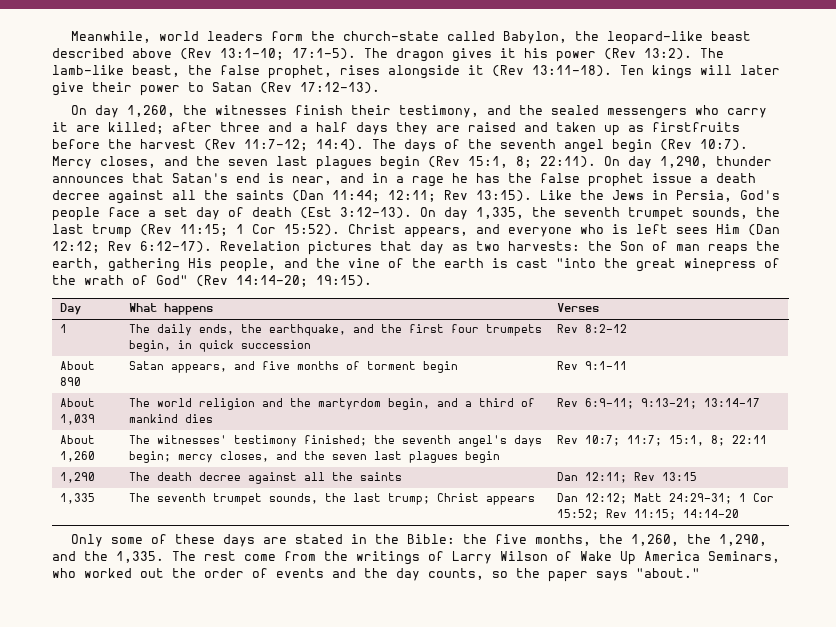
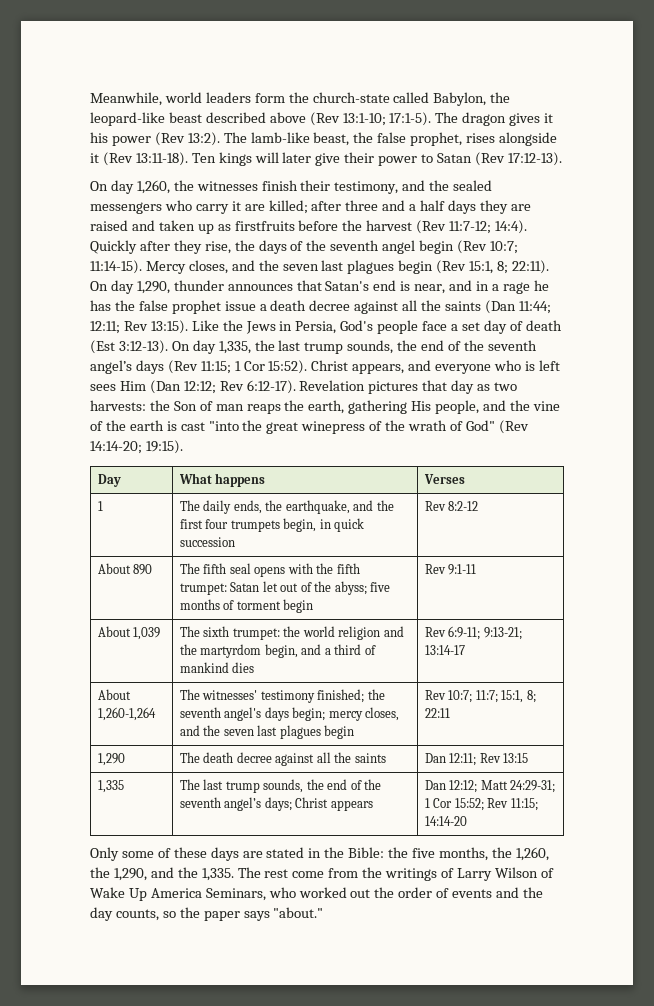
[372,139,396,149] The -> [90,240,255,254] Quickly after they rise, the
[700,139,748,151] 10:7). -> [489,241,518,254] [90,260,142,274] 10:7; 11:14-15).
[564,207,780,221] [52,224,132,238] seventh trumpet sounds, the last trump -> [278,340,537,354] [90,360,164,374] last trump sounds, the end of the seventh angel’s days
[128,361,255,373] Satan appears, and -> [179,563,360,577] [179,581,367,595] The fifth seal opens with the fifth trumpet: Satan let out of the abyss;
(150, 402) none -> [203,626,301,640] sixth trumpet: the
[59,451,95,462] 1,260 -> [97,707,156,721] 1,260-1,264
[156,493,430,505] seventh trumpet sounds, the last trump; -> [203,779,382,793] [179,797,292,811] last trump sounds, the end of the seventh angel’s days;

